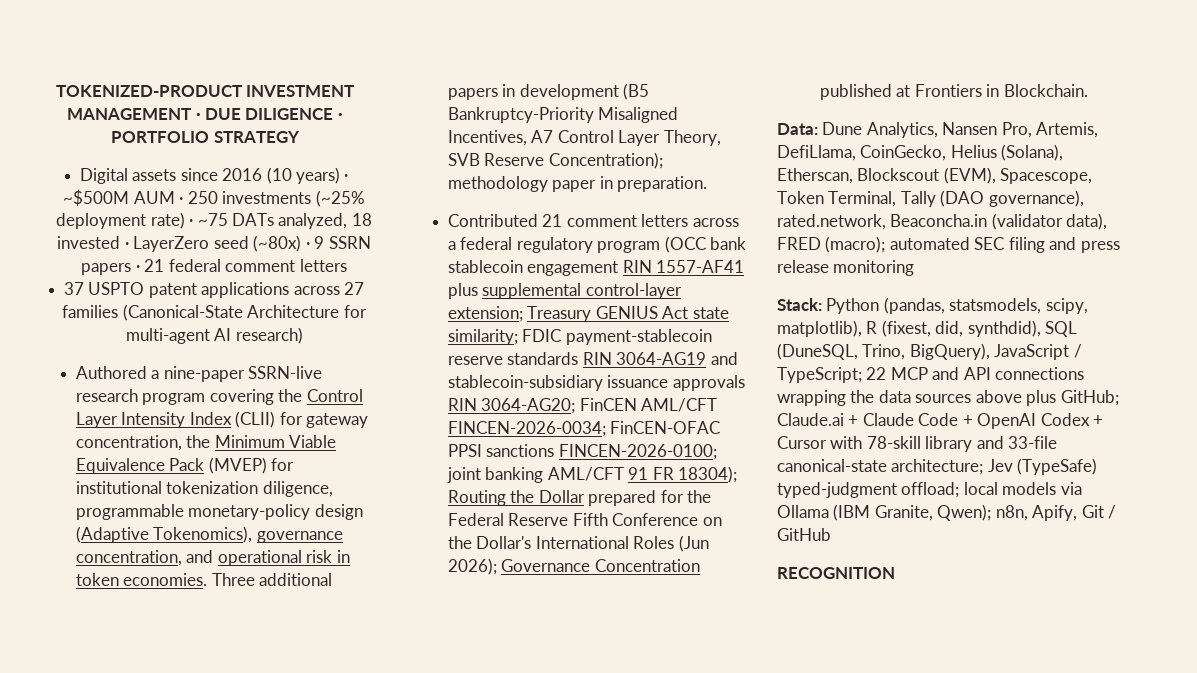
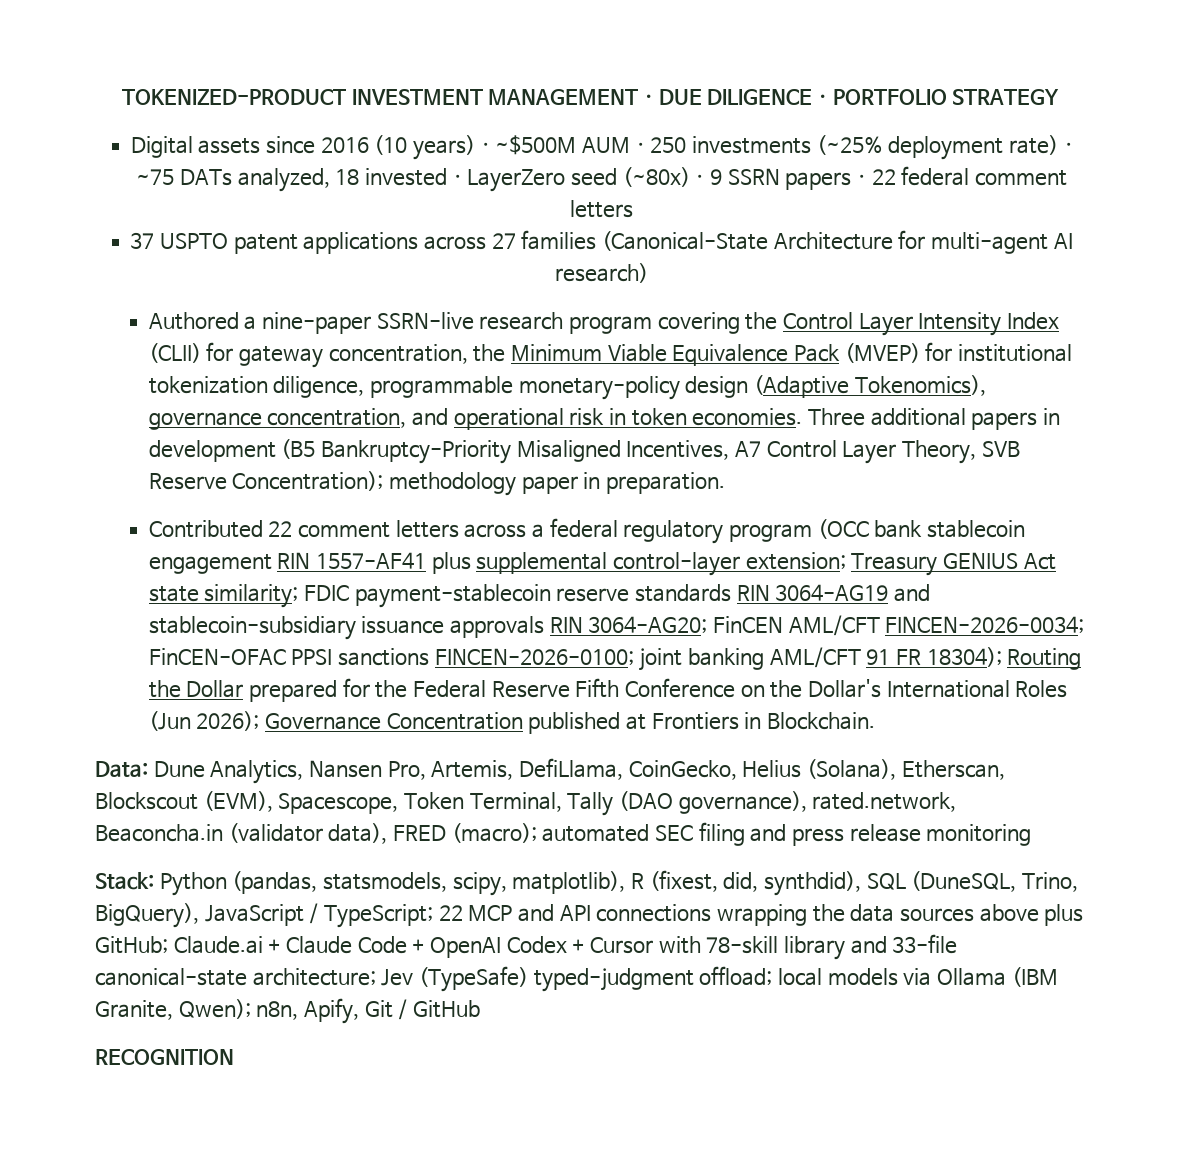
[144,259,165,272] 21 -> [871,169,896,185] 22
[542,214,563,227] 21 -> [268,521,293,537] 22

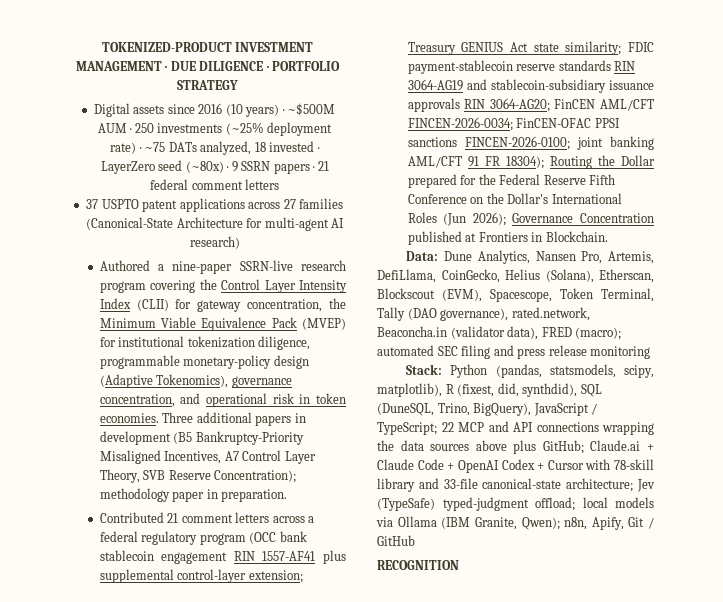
[871,169,896,185] 22 -> [317,161,329,171] 21
[268,521,293,537] 22 -> [167,513,179,523] 21

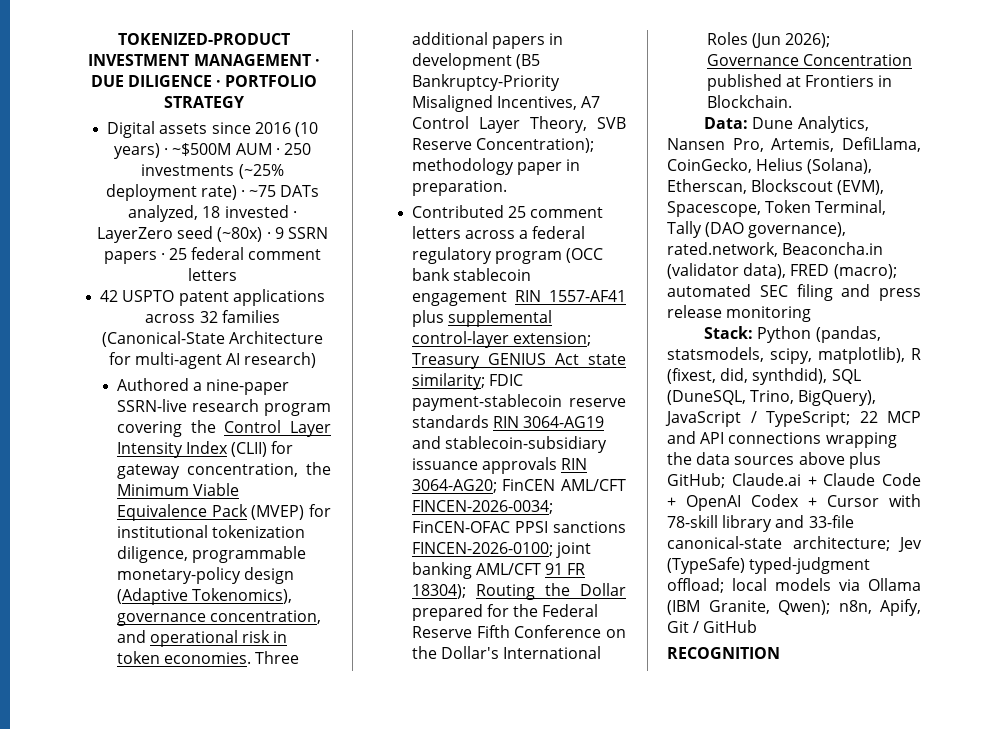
[317,161,329,171] 21 -> [169,248,188,260] 25
[86,199,99,209] 37 -> [100,290,119,302] 42
[283,199,296,209] 27 -> [199,311,218,323] 32
[167,513,179,523] 21 -> [508,206,527,218] 25

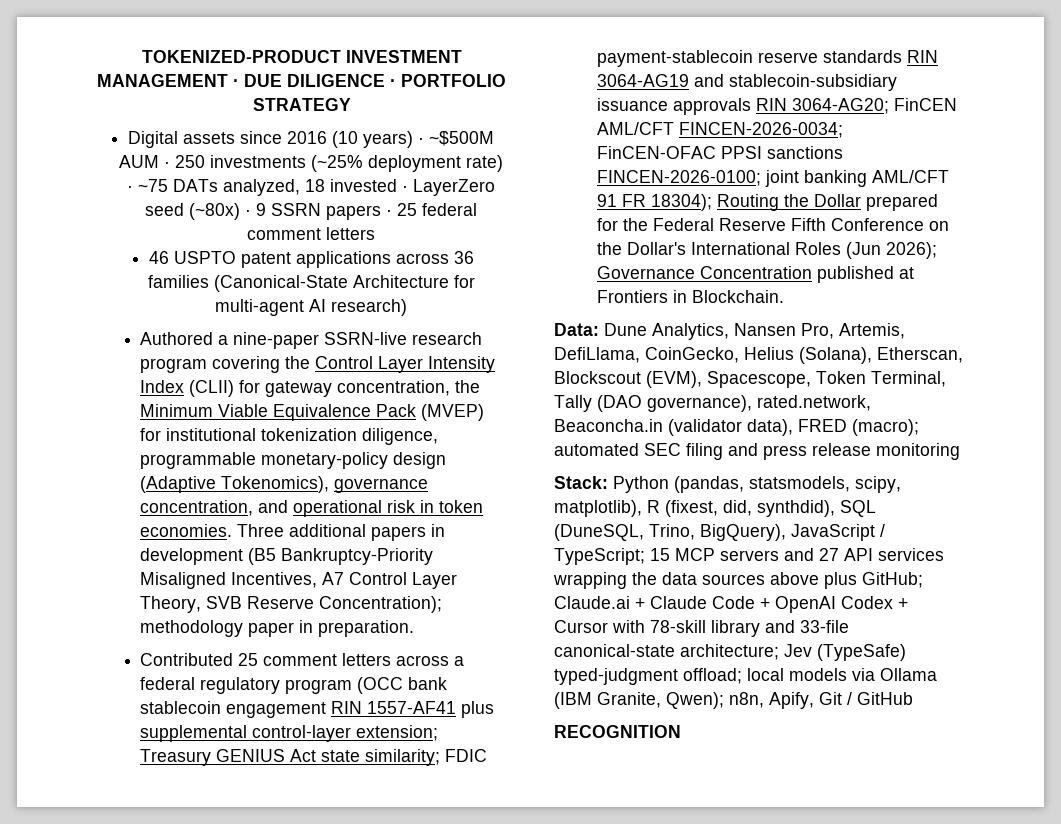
[100,290,119,302] 42 -> [148,251,169,264] 46
[199,311,218,323] 32 -> [453,251,474,264] 36
[859,411,921,423] [667,431,822,444] 22 MCP and API connections -> [650,548,944,561] 15 MCP servers and 27 API services

